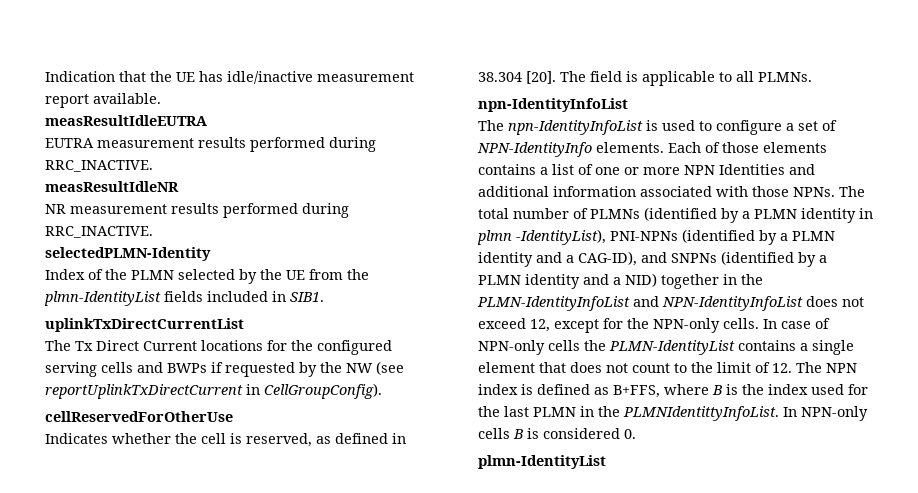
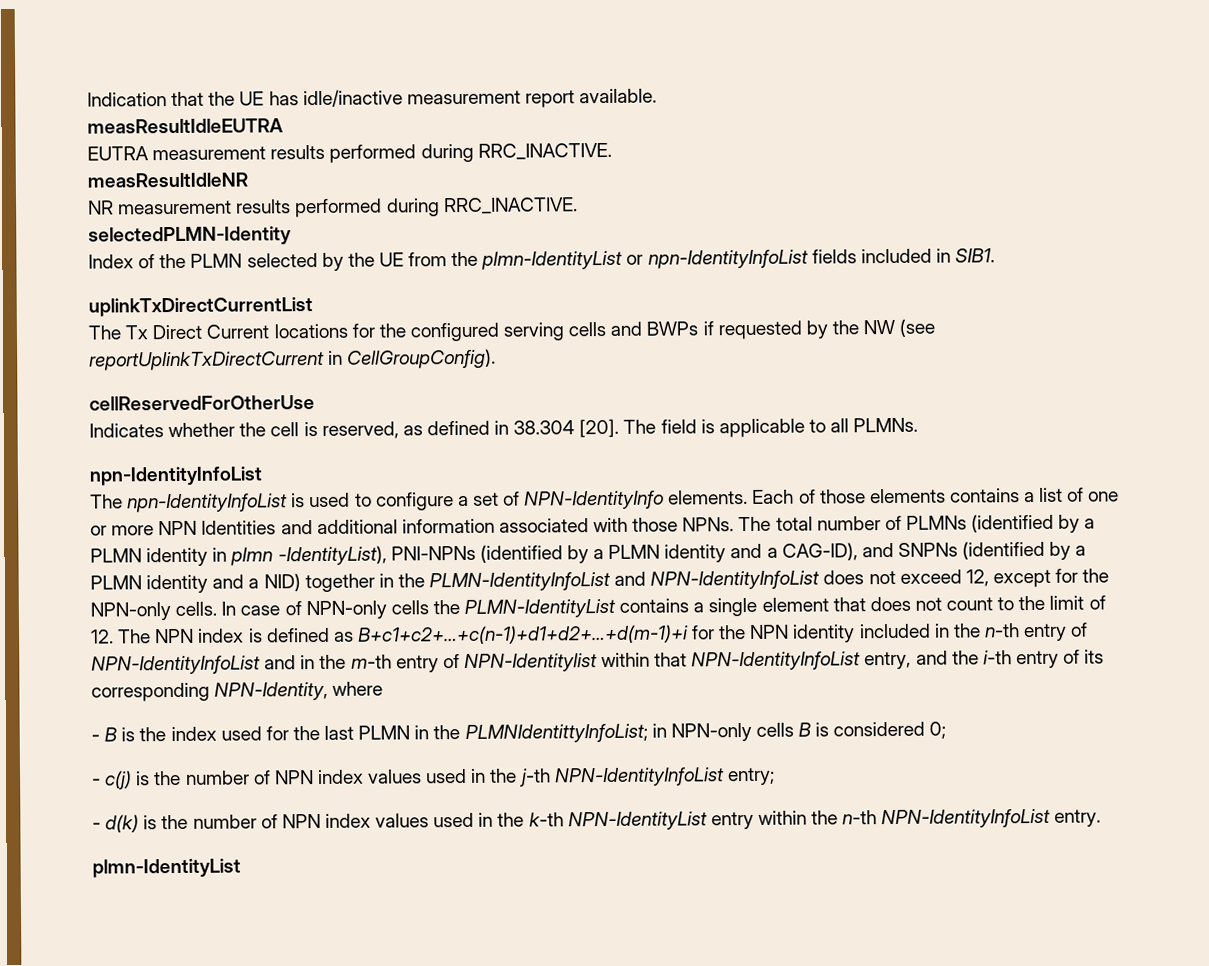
(161, 298) none -> [626,249,809,269] or npn-IdentityInfoList
[613,385,660,398] B+FFS, -> [356,622,1089,645] [91,649,1105,675] [91,681,329,702] B+c1+c2+…+c(n-1)+d1+d2+…+d(m-1)+i for the NPN identity included in the n-th entry of NPN-IdentityInfoList and in the m-th entry of NPN-Identitylist within that NPN-IdentityInfoList entry, and the i-th entry of its corresponding NPN-Identity,
(709, 389) none -> [91,734,100,742] // -
[623,406,797,421] PLMNIdentittyInfoList. In -> [464,723,667,743] PLMNIdentittyInfoList; in
[624,429,636,439] 0. -> [929,721,947,739] [92,767,775,790] [92,808,1102,833] 0; // - c(j) is the number of NPN index values used in the j-th NPN-IdentityInfoList entry; // - d(k) is the number of NPN index values used in the k-th NPN-IdentityList entry within the n-th NPN-IdentityInfoList entry.

